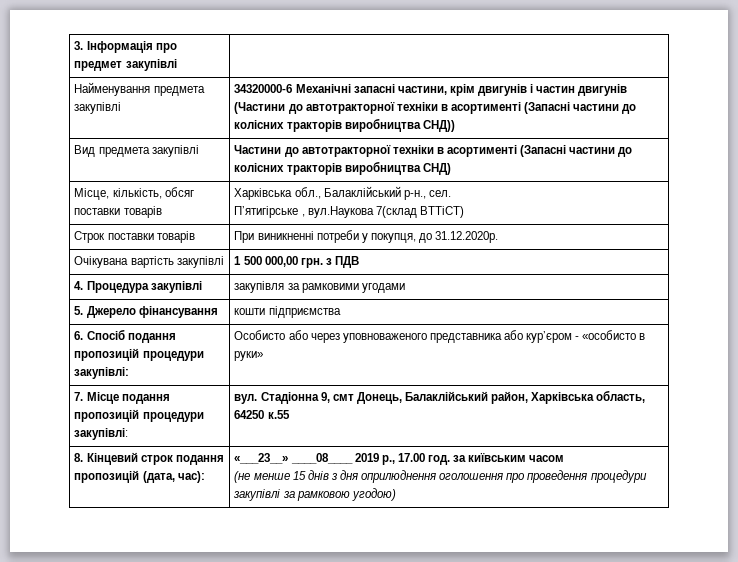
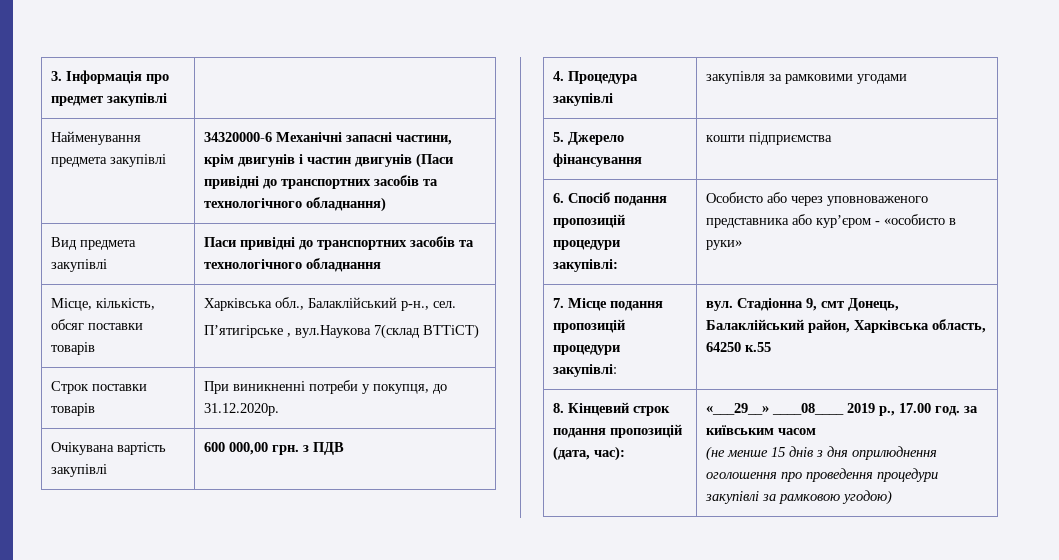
[234,101,637,114] [234,118,455,132] [74,145,199,157] [234,144,633,157] [234,161,451,175] (Частини до автотракторної техніки в асортименті (Запасні частини до колісних тракторів виробництва СНД)) // Вид предмета закупівлі | Частини до автотракторної техніки в асортименті (Запасні частини до колісних тракторів виробництва СНД) -> [416,153,454,168] [204,175,439,189] [204,197,387,212] [51,237,137,250] [51,259,108,272] [204,236,475,250] [204,258,382,272] (Паси привідні до транспортних засобів та технологічного обладнання) // Вид предмета закупівлі | Паси привідні до транспортних засобів та технологічного обладнання
[234,256,262,265] 1 500 -> [204,442,226,452] 600
[234,453,289,464] «___23__» -> [706,403,770,415] «___29__»

